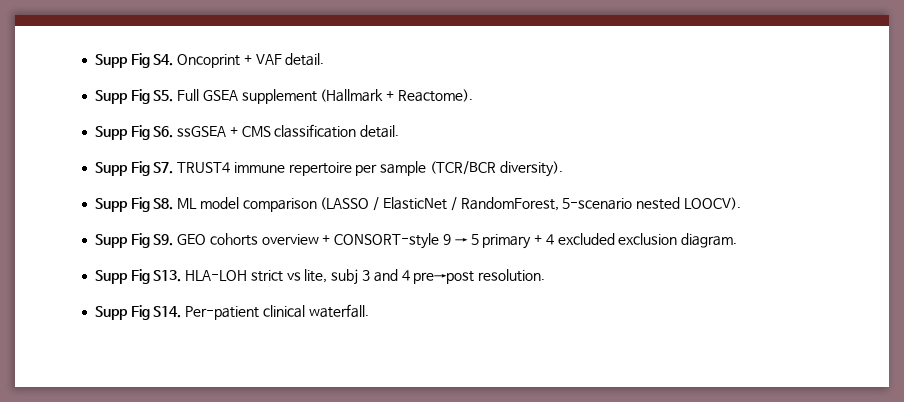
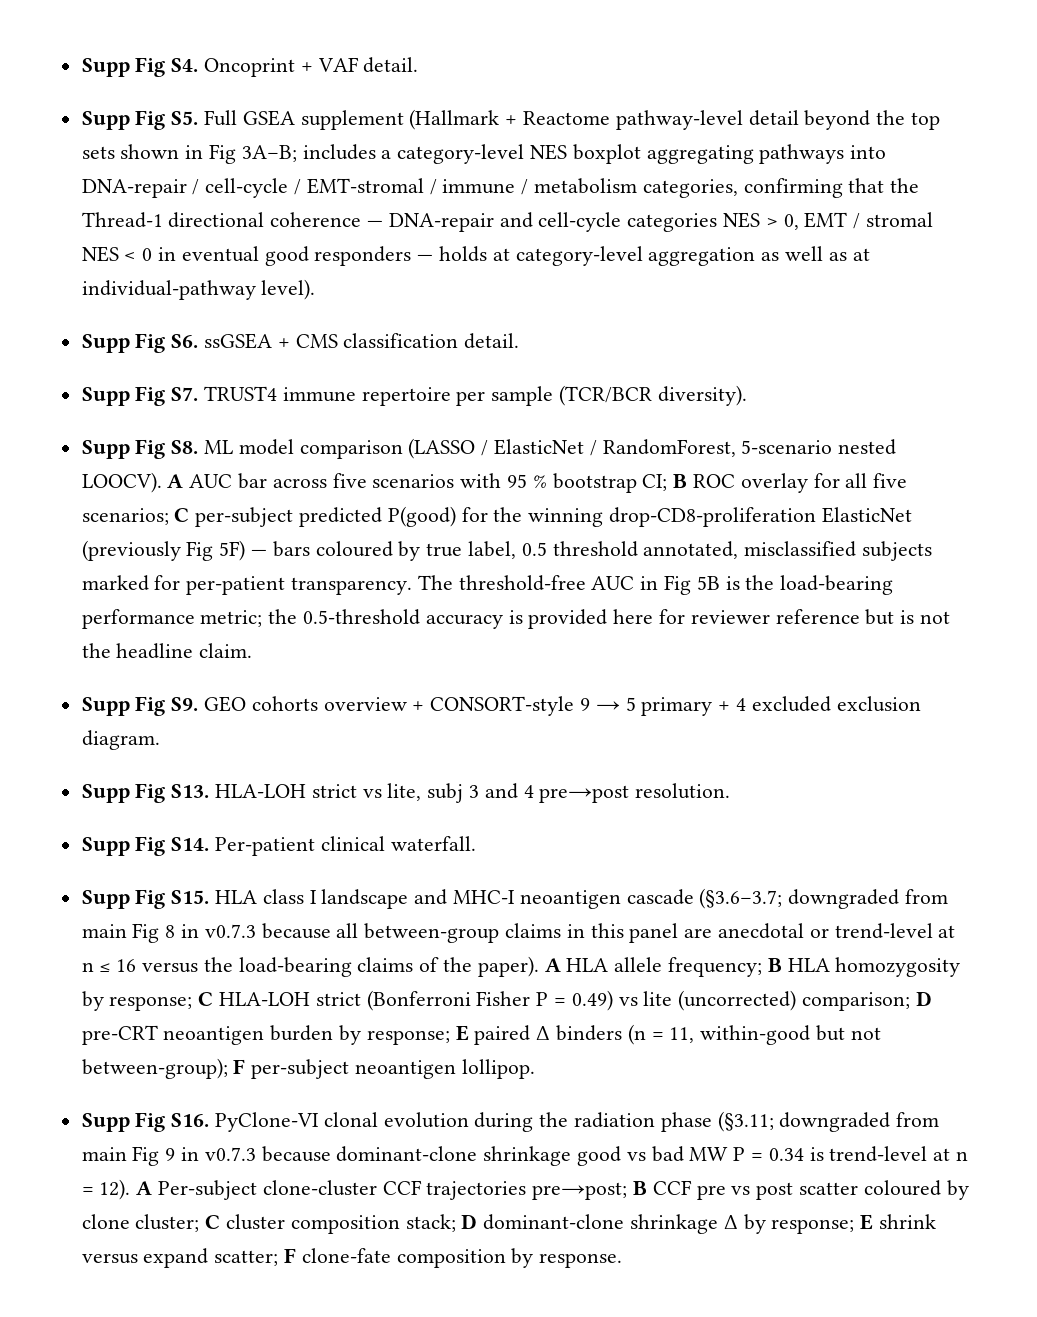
[397,89,473,102] Reactome). -> [522,110,940,130] [81,144,887,164] [81,178,920,198] [81,212,933,232] [81,246,870,266] [81,279,316,300] Reactome pathway-level detail beyond the top sets shown in Fig 3A–B; includes a category-level NES boxplot aggregating pathways into DNA-repair / cell-cycle / EMT-stromal / immune / metabolism categories, confirming that the Thread-1 directional coherence — DNA-repair and cell-cycle categories NES > 0, EMT / stromal NES < 0 in eventual good responders — holds at category-level aggregation as well as at individual-pathway level).
(741, 203) none -> [167,473,908,493] [81,506,912,527] [81,540,932,561] [81,575,894,595] [81,609,950,629] [81,643,253,659] A AUC bar across five scenarios with 95 % bootstrap CI; B ROC overlay for all five scenarios; C per-subject predicted P(good) for the winning drop-CD8-proliferation ElasticNet (previously Fig 5F) — bars coloured by true label, 0.5 threshold annotated, misclassified subjects marked for per-patient transparency. The threshold-free AUC in Fig 5B is the load-bearing performance metric; the 0.5-threshold accuracy is provided here for reviewer reference but is not the headline claim.
(369, 311) none -> [81,888,948,909] [81,923,956,943] [81,956,961,977] [81,990,932,1011] [81,1024,881,1045] [81,1058,535,1079] [81,1111,940,1132] [81,1146,969,1166] [81,1179,969,1200] [81,1214,936,1234] [81,1248,623,1268] // Supp Fig S15. HLA class I landscape and MHC-I neoantigen cascade (§3.6–3.7; downgraded from main Fig 8 in v0.7.3 because all between-group claims in this panel are anecdotal or trend-level at n ≤ 16 versus the load-bearing claims of the paper). A HLA allele frequency; B HLA homozygosity by response; C HLA-LOH strict (Bonferroni Fisher P = 0.49) vs lite (uncorrected) comparison; D pre-CRT neoantigen burden by response; E paired Δ binders (n = 11, within-good but not between-group); F per-subject neoantigen lollipop. // Supp Fig S16. PyClone-VI clonal evolution during the radiation phase (§3.11; downgraded from main Fig 9 in v0.7.3 because dominant-clone shrinkage good vs bad MW P = 0.34 is trend-level at n = 12). A Per-subject clone-cluster CCF trajectories pre→post; B CCF pre vs post scatter coloured by clone cluster; C cluster composition stack; D dominant-clone shrinkage Δ by response; E shrink versus expand scatter; F clone-fate composition by response.

